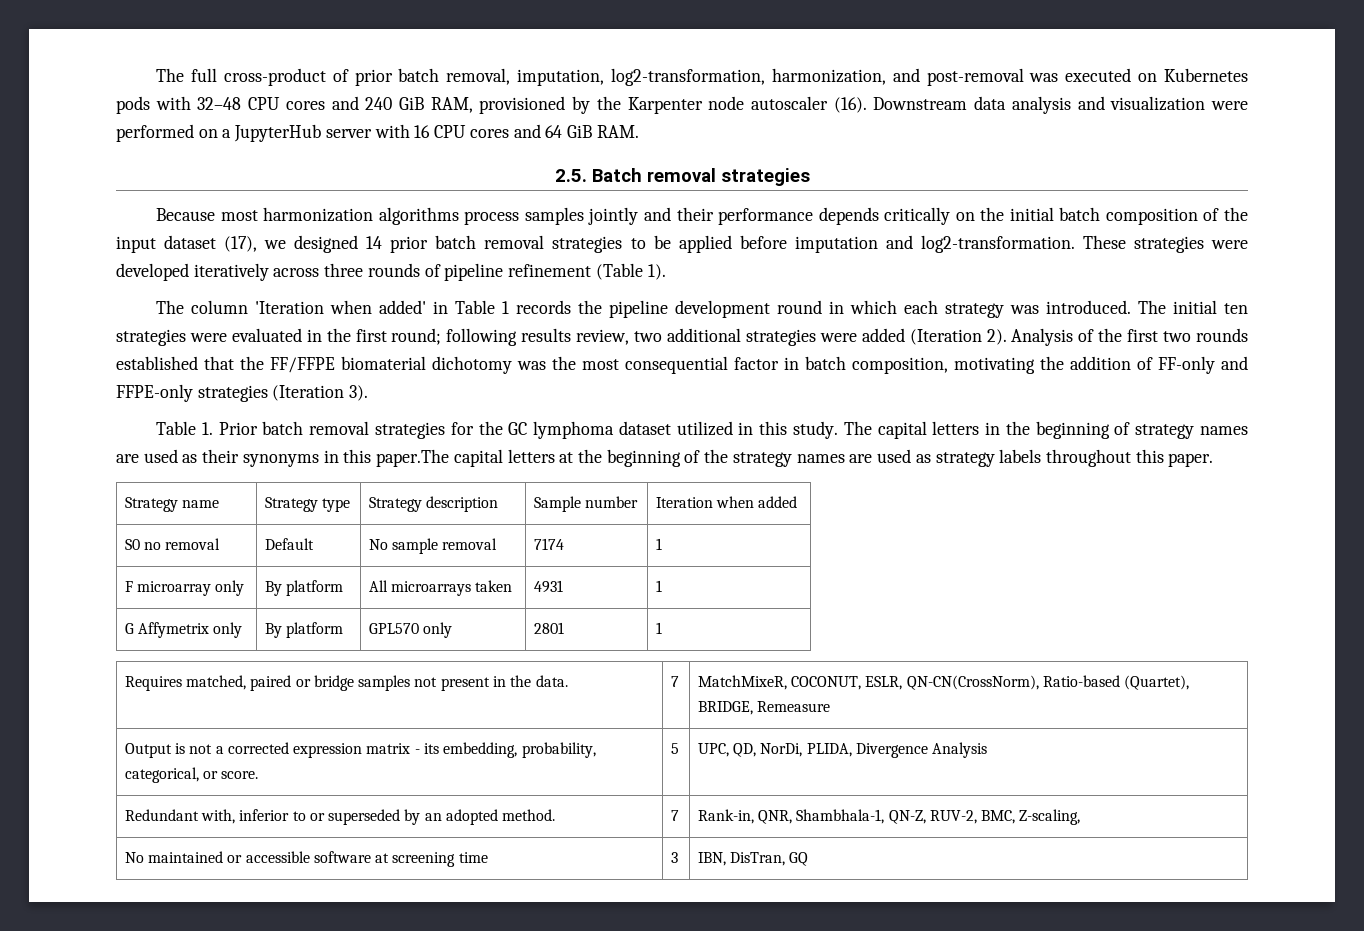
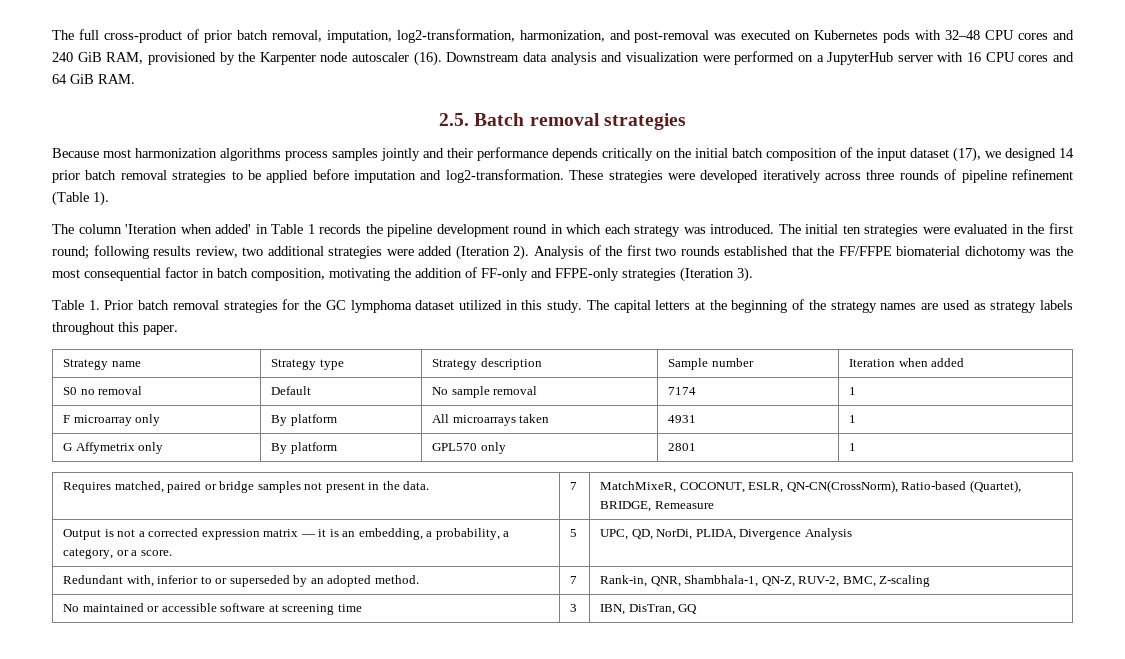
[985,421,1248,439] [116,449,555,467] in the beginning of strategy names are used as their synonyms in this paper.The capital letters -> (691, 305) none
[414,742,596,758] [124,767,218,783] - its embedding, probability, categorical, or -> [300,528,510,540] [63,548,138,559] — it is an embedding, a probability, a category, or a
[1019,809,1081,825] Z-scaling, -> [879,575,931,587] Z-scaling

